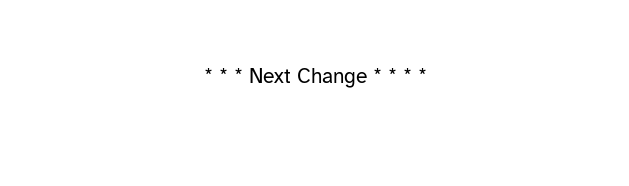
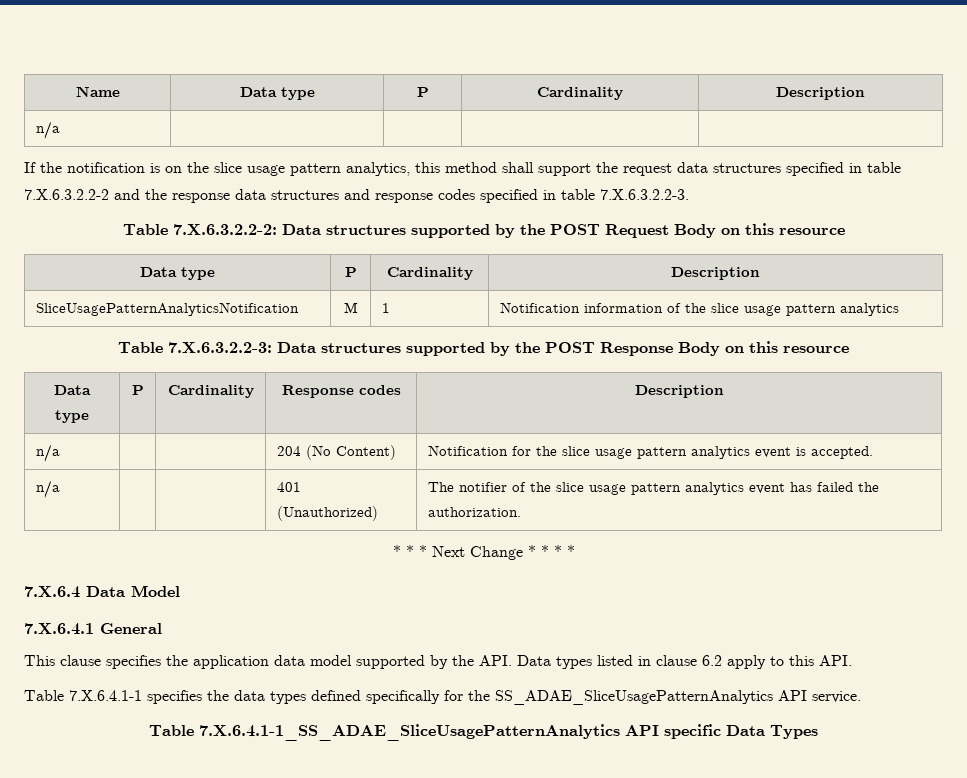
(203, 75) none -> [75,86,120,97] [239,87,315,100] [416,87,429,97] [537,87,623,100] [776,87,865,100] [35,121,60,139] [24,162,901,176] [24,189,689,203] [122,223,845,238] [140,267,215,280] [344,267,357,277] [386,267,473,280] [671,267,760,280] [35,302,299,316] [343,302,358,313] [381,303,390,313] [499,302,899,316] [118,341,849,356] [54,385,91,395] [55,410,89,423] [131,385,144,395] [167,385,254,398] [281,385,401,398] [634,385,724,398] [35,444,60,462] [276,445,396,460] [427,445,873,459] [35,480,60,498] [276,482,301,492] [276,506,378,521] [427,482,879,495] [427,507,521,517] Name | Data type | P | Cardinality | Description // n/a | | | | // If the notification is on the slice usage pattern analytics, this method shall support the request data structures specified in table 7.X.6.3.2.2-2 and the response data structures and response codes specified in table 7.X.6.3.2.2-3. // Table 7.X.6.3.2.2-2: Data structures supported by the POST Request Body on this resource // Data type | P | Cardinality | Description // SliceUsagePatternAnalyticsNotification | M | 1 | Notification information of the slice usage pattern analytics // Table 7.X.6.3.2.2-3: Data structures supported by the POST Response Body on this resource // Data type | P | Cardinality | Response codes | Description // n/a | | | 204 (No Content) | Notification for the slice usage pattern analytics event is accepted. // n/a | | | 401 (Unauthorized) | The notifier of the slice usage pattern analytics event has failed the authorization. //
(427, 75) none -> [24,585,180,598] [24,623,162,635] [24,655,852,669] [24,690,861,705] [149,724,818,741] // 7.X.6.4 Data Model // 7.X.6.4.1 General // This clause specifies the application data model supported by the API. Data types listed in clause 6.2 apply to this API. // Table 7.X.6.4.1-1 specifies the data types defined specifically for the SS_ADAE_SliceUsagePatternAnalytics API service. // Table 7.X.6.4.1-1_SS_ADAE_SliceUsagePatternAnalytics API specific Data Types

